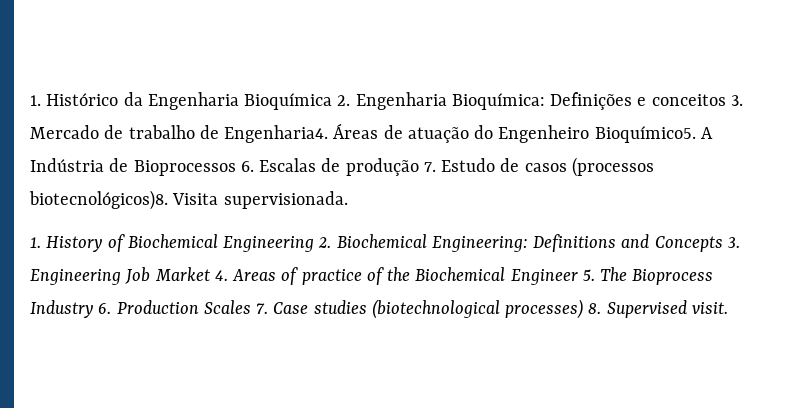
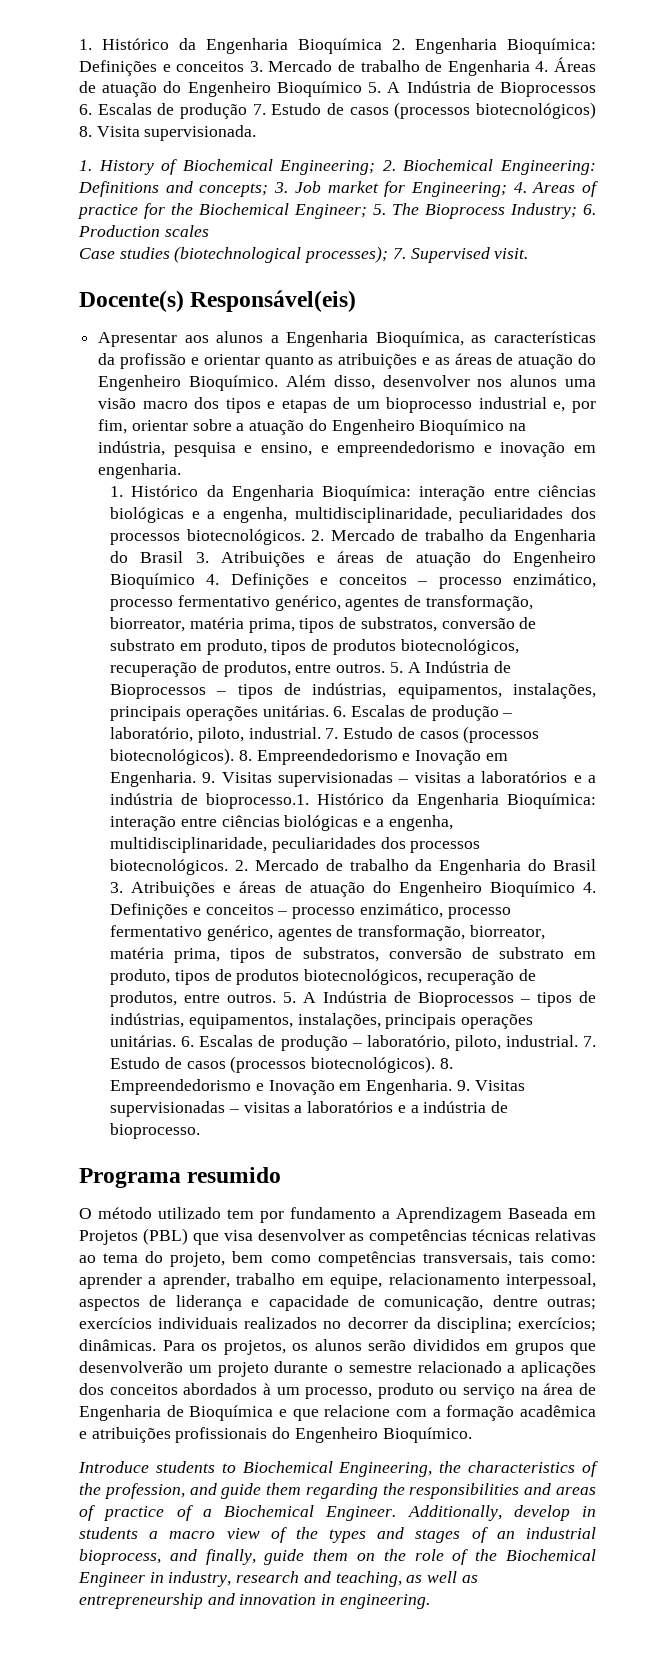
[224,125,329,143] Engenharia4. -> [447,60,549,76] Engenharia 4.
[594,126,696,143] Bioquímico5. -> [276,81,382,97] Bioquímico 5.
[29,190,168,210] biotecnológicos)8. -> [476,102,596,119] [79,126,92,137] biotecnológicos) 8.
[223,236,315,252] Engineering -> [279,160,376,175] Engineering;
[654,236,740,252] [30,267,714,285] [30,299,728,319] Concepts 3. Engineering Job Market 4. Areas of practice of the Biochemical Engineer 5. The Bioprocess Industry 6. Production Scales 7. Case studies (biotechnological processes) 8. Supervised visit. -> [199,181,598,197] [77,203,596,219] [78,225,209,237] [79,246,529,263] [79,290,357,312] [98,331,596,347] [98,353,596,369] [98,375,596,391] [98,397,596,413] [98,419,527,435] [98,441,596,457] [98,463,182,479] [110,485,596,501] [110,507,596,523] [110,529,596,545] [110,551,597,567] [110,573,596,589] [110,595,533,611] [110,617,537,633] [110,639,519,655] [110,661,511,677] [110,683,596,699] [110,705,513,721] [110,726,540,743] [110,748,508,765] [110,771,596,787] [110,793,596,809] [110,815,453,831] [110,837,481,853] [110,859,596,875] [110,881,596,897] [110,903,511,919] [110,925,545,941] [110,947,596,963] [110,969,536,985] [110,991,596,1007] [110,1013,534,1029] [110,1035,596,1051] [110,1056,453,1073] [110,1079,525,1095] [110,1101,508,1117] [110,1123,201,1139] [79,1167,282,1188] [79,1207,596,1223] [79,1228,596,1245] [79,1251,596,1267] [79,1273,596,1289] [79,1295,596,1311] [79,1317,597,1333] [79,1339,596,1355] [79,1361,596,1377] [79,1383,596,1399] [79,1405,596,1421] [79,1427,472,1443] [78,1461,598,1477] [79,1483,596,1499] [79,1505,596,1521] [79,1527,596,1543] [79,1549,597,1565] [78,1571,478,1587] [79,1593,430,1609] concepts; 3. Job market for Engineering; 4. Areas of practice for the Biochemical Engineer; 5. The Bioprocess Industry; 6. Production scales // Case studies (biotechnological processes); 7. Supervised visit. // Docente(s) Responsável(eis) // Apresentar aos alunos a Engenharia Bioquímica, as características da profissão e orientar quanto as atribuições e as áreas de atuação do Engenheiro Bioquímico. Além disso, desenvolver nos alunos uma visão macro dos tipos e etapas de um bioprocesso industrial e, por fim, orientar sobre a atuação do Engenheiro Bioquímico na indústria, pesquisa e ensino, e empreendedorismo e inovação em engenharia. // 1. Histórico da Engenharia Bioquímica: interação entre ciências biológicas e a engenha, multidisciplinaridade, peculiaridades dos processos biotecnológicos. 2. Mercado de trabalho da Engenharia do Brasil 3. Atribuições e áreas de atuação do Engenheiro Bioquímico 4. Definições e conceitos – processo enzimático, processo fermentativo genérico, agentes de transformação, biorreator, matéria prima, tipos de substratos, conversão de substrato em produto, tipos de produtos biotecnológicos, recuperação de produtos, entre outros. 5. A Indústria de Bioprocessos – tipos de indústrias, equipamentos, instalações, principais operações unitárias. 6. Escalas de produção – laboratório, piloto, industrial. 7. Estudo de casos (processos biotecnológicos). 8. Empreendedorismo e Inovação em Engenharia. 9. Visitas supervisionadas – visitas a laboratórios e a indústria de bioprocesso.1. Histórico da Engenharia Bioquímica: interação entre ciências biológicas e a engenha, multidisciplinaridade, peculiaridades dos processos biotecnológicos. 2. Mercado de trabalho da Engenharia do Brasil 3. Atribuições e áreas de atuação do Engenheiro Bioquímico 4. Definições e conceitos – processo enzimático, processo fermentativo genérico, agentes de transformação, biorreator, matéria prima, tipos de substratos, conversão de substrato em produto, tipos de produtos biotecnológicos, recuperação de produtos, entre outros. 5. A Indústria de Bioprocessos – tipos de indústrias, equipamentos, instalações, principais operações unitárias. 6. Escalas de produção – laboratório, piloto, industrial. 7. Estudo de casos (processos biotecnológicos). 8. Empreendedorismo e Inovação em Engenharia. 9. Visitas supervisionadas – visitas a laboratórios e a indústria de bioprocesso. // Programa resumido // O método utilizado tem por fundamento a Aprendizagem Baseada em Projetos (PBL) que visa desenvolver as competências técnicas relativas ao tema do projeto, bem como competências transversais, tais como: aprender a aprender, trabalho em equipe, relacionamento interpessoal, aspectos de liderança e capacidade de comunicação, dentre outras; exercícios individuais realizados no decorrer da disciplina; exercícios; dinâmicas. Para os projetos, os alunos serão divididos em grupos que desenvolverão um projeto durante o semestre relacionado a aplicações dos conceitos abordados à um processo, produto ou serviço na área de Engenharia de Bioquímica e que relacione com a formação acadêmica e atribuições profissionais do Engenheiro Bioquímico. // Introduce students to Biochemical Engineering, the characteristics of the profession, and guide them regarding the responsibilities and areas of practice of a Biochemical Engineer. Additionally, develop in students a macro view of the types and stages of an industrial bioprocess, and finally, guide them on the role of the Biochemical Engineer in industry, research and teaching, as well as entrepreneurship and innovation in engineering.

